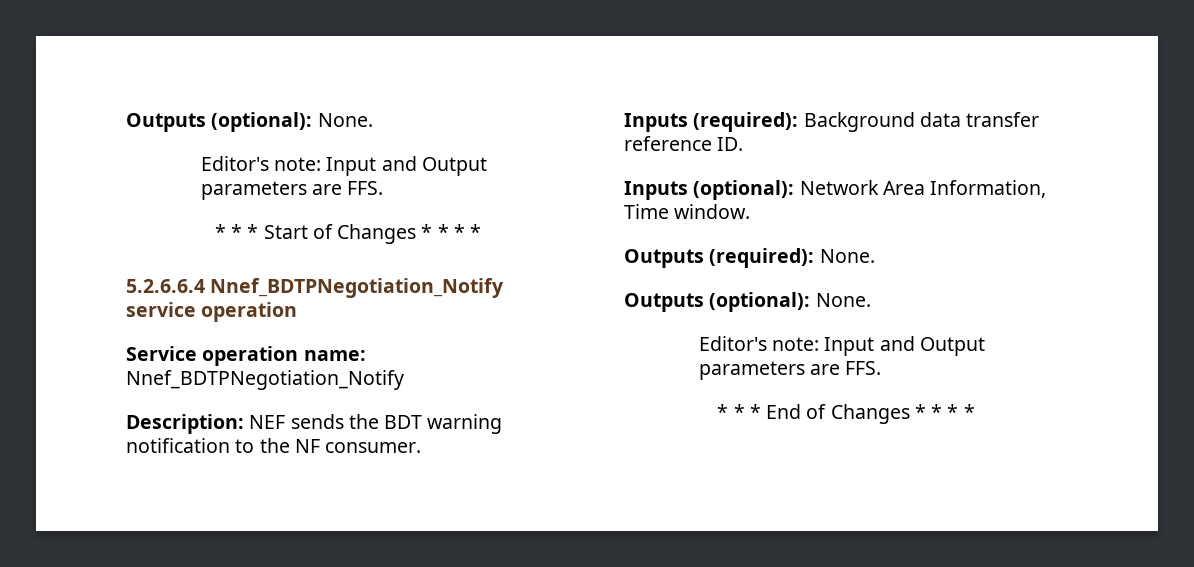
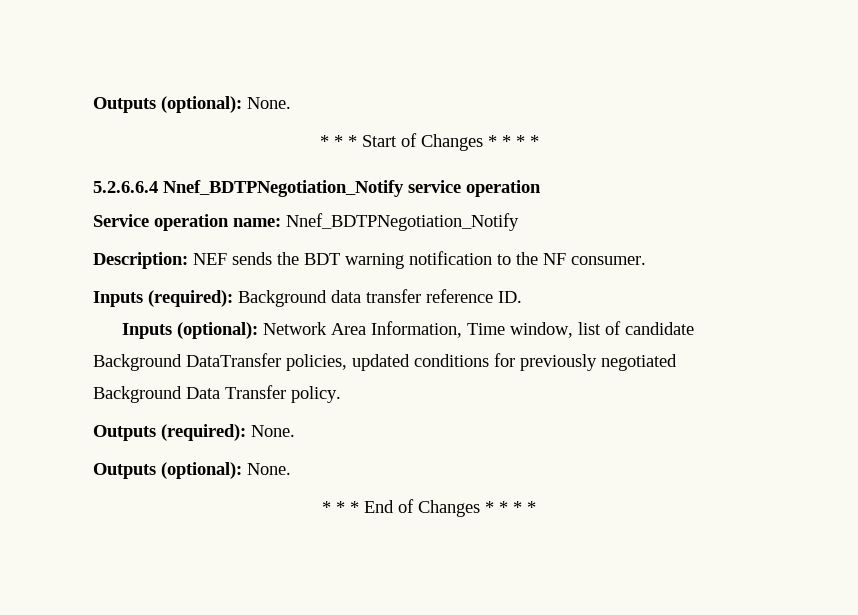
[126,112,373,132] [200,156,487,176] [200,181,384,200] Outputs (optional): None. // Editor's note: Input and Output parameters are FFS. -> [93,96,291,113] Outputs (optional): None.
[674,204,751,219] window. -> [510,321,695,338] [93,353,677,371] [93,385,341,403] window, list of candidate Background DataTransfer policies, updated conditions for previously negotiated Background Data Transfer policy.
[698,336,985,356] [698,361,882,380] // Editor's note: Input and Output parameters are FFS. -> (291, 469) none

